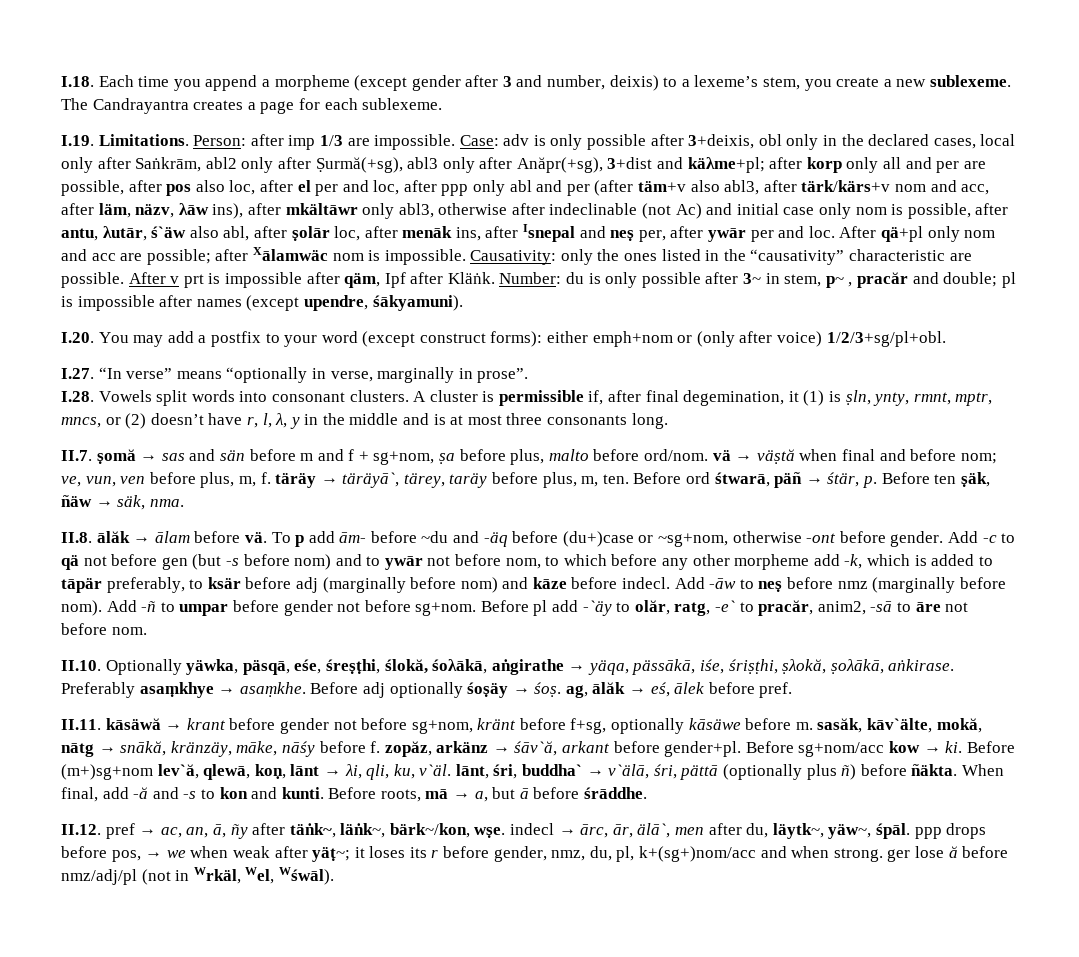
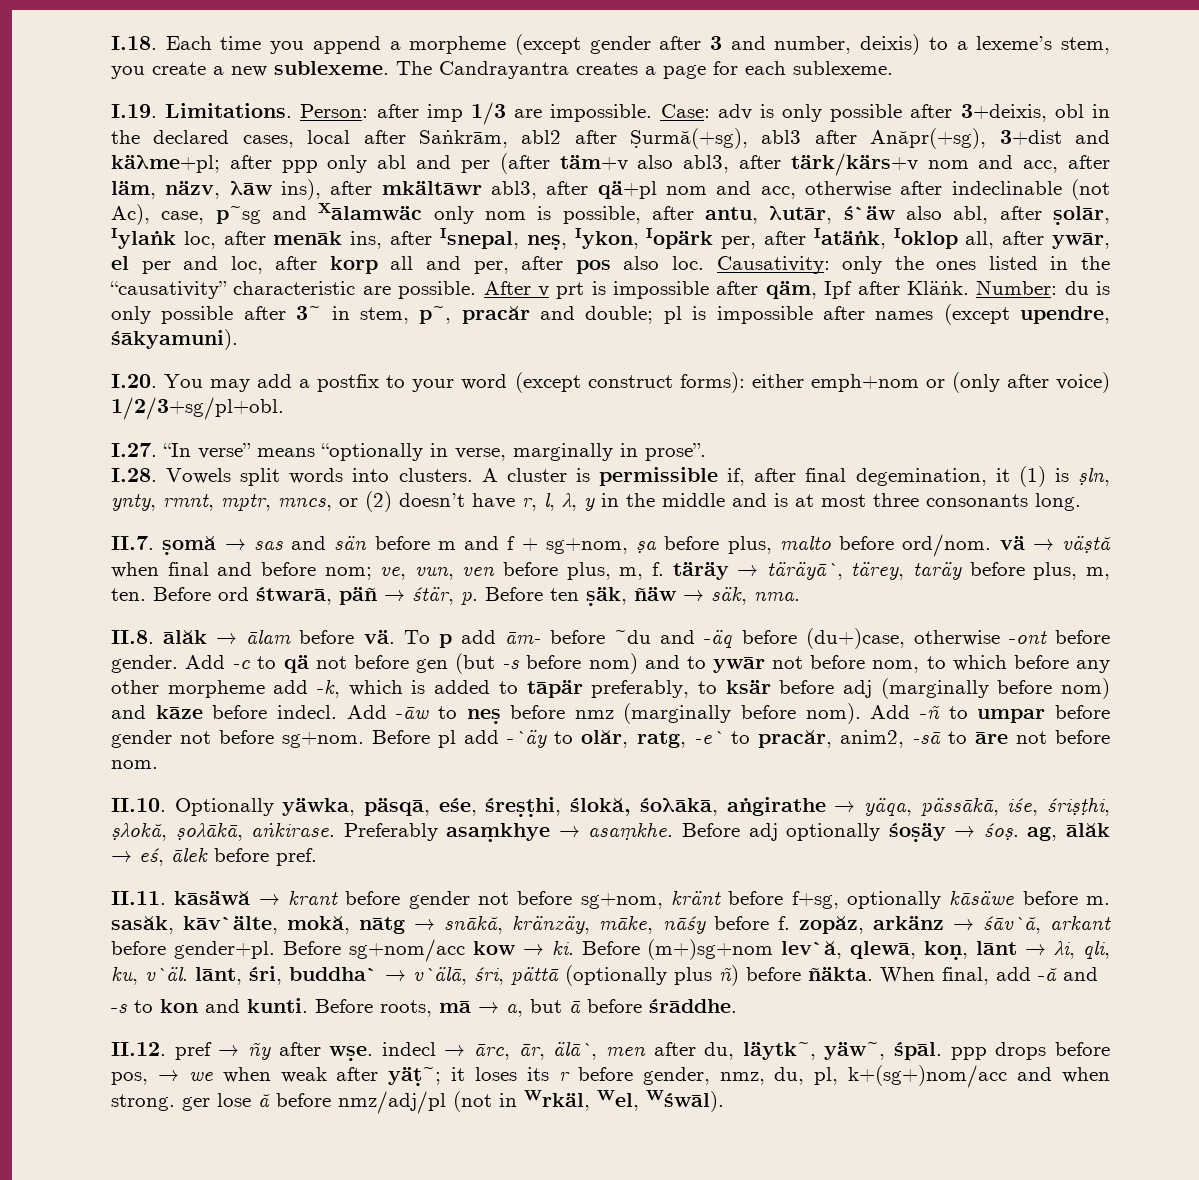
[786,134,819,150] only -> (1084, 111) none
[61,157,93,173] only -> (351, 137) none
[241,157,274,173] only -> (562, 137) none
[442,157,475,173] only -> (802, 137) none
[806,157,986,173] [61,180,437,196] korp only all and per are possible, after pos also loc, after el per and loc, after -> (272, 162) none
[362,203,815,219] only abl3, otherwise after indeclinable (not Ac) and initial case -> [491,179,1111,200] [111,203,423,225] abl3, after qä+pl nom and acc, otherwise after indeclinable (not Ac), case, p~sg and Xālamwäc
[291,226,330,241] ṣolār -> [1053,206,1110,225] [111,228,176,249] ṣolār, Iylaṅk
[523,224,996,242] [61,247,466,265] Isnepal and neṣ per, after ywār per and loc. After qä+pl only nom and acc are possible; after Xālamwäc nom is impossible. -> [439,228,1110,250] [111,256,704,274] Isnepal, neṣ, Iykon, Iopärk per, after Iatäṅk, Ioklop all, after ywār, el per and loc, after korp all and per, after pos also loc.
[825,276,853,288] p~ , -> [419,306,452,324] p~,
[271,392,345,402] consonant -> (390, 475) none
[562,531,729,547] (du+)case or ~sg+nom, -> [805,628,905,649] (du+)case,
(179, 793) none -> (1098, 974) //
[160,823,470,839] ac, an, ā, ñy after täṅk~, läṅk~, bärk~/kon, -> [247,1042,321,1060] ñy after

